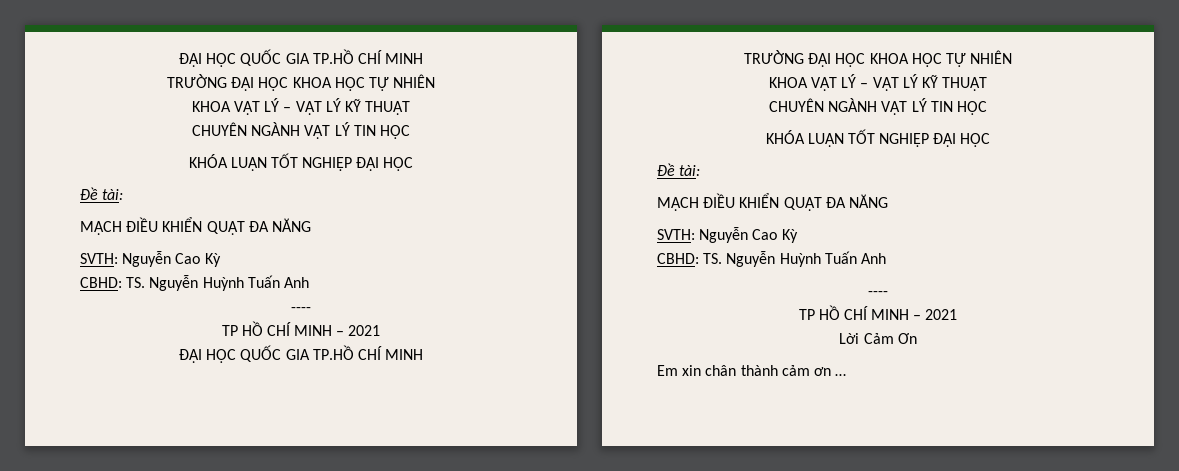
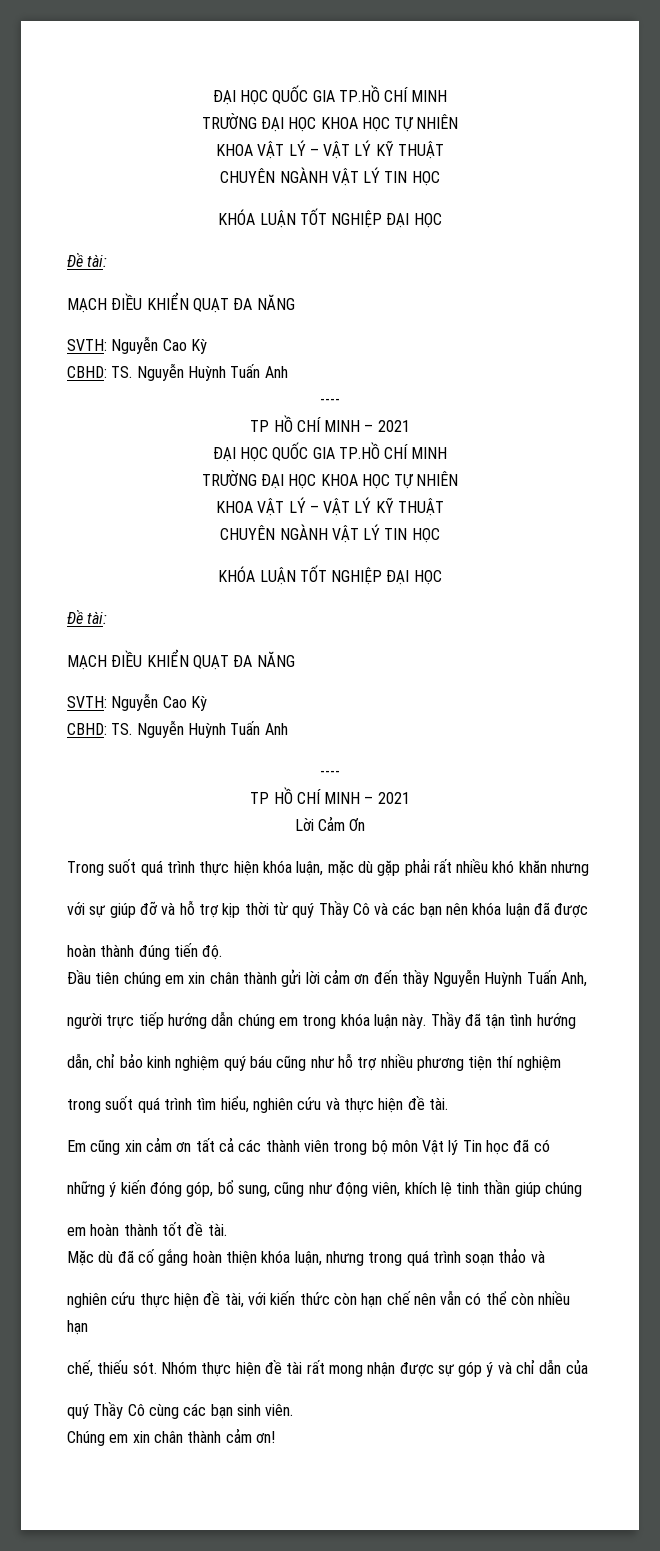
[657,365,678,376] Em -> [67,858,590,876] [67,900,589,918] [67,943,223,960] [67,969,588,987] [67,1011,576,1029] [67,1053,561,1071] [67,1095,448,1113] [67,1137,550,1155] [67,1179,583,1197] [67,1222,227,1236] [67,1248,545,1266] [67,1290,571,1308] [67,1320,88,1335] [67,1359,588,1377] [67,1402,294,1419] [67,1431,129,1446] Trong suốt quá trình thực hiện khóa luận, mặc dù gặp phải rất nhiều khó khăn nhưng // với sự giúp đỡ và hỗ trợ kịp thời từ quý Thầy Cô và các bạn nên khóa luận đã được // hoàn thành đúng tiến độ. // Đầu tiên chúng em xin chân thành gửi lời cảm ơn đến thầy Nguyễn Huỳnh Tuấn Anh, // người trực tiếp hướng dẫn chúng em trong khóa luận này. Thầy đã tận tình hướng // dẫn, chỉ bảo kinh nghiệm quý báu cũng như hỗ trợ nhiều phương tiện thí nghiệm // trong suốt quá trình tìm hiểu, nghiên cứu và thực hiện đề tài. // Em cũng xin cảm ơn tất cả các thành viên trong bộ môn Vật lý Tin học đã có // những ý kiến đóng góp, bổ sung, cũng như động viên, khích lệ tinh thần giúp chúng // em hoàn thành tốt đề tài. // Mặc dù đã cố gắng hoàn thiện khóa luận, nhưng trong quá trình soạn thảo và // nghiên cứu thực hiện đề tài, với kiến thức còn hạn chế nên vẫn có thể còn nhiều hạn // chế, thiếu sót. Nhóm thực hiện đề tài rất mong nhận được sự góp ý và chỉ dẫn của // quý Thầy Cô cùng các bạn sinh viên. // Chúng em
[813,367,847,376] ơn … -> [255,1431,275,1443] ơn!

